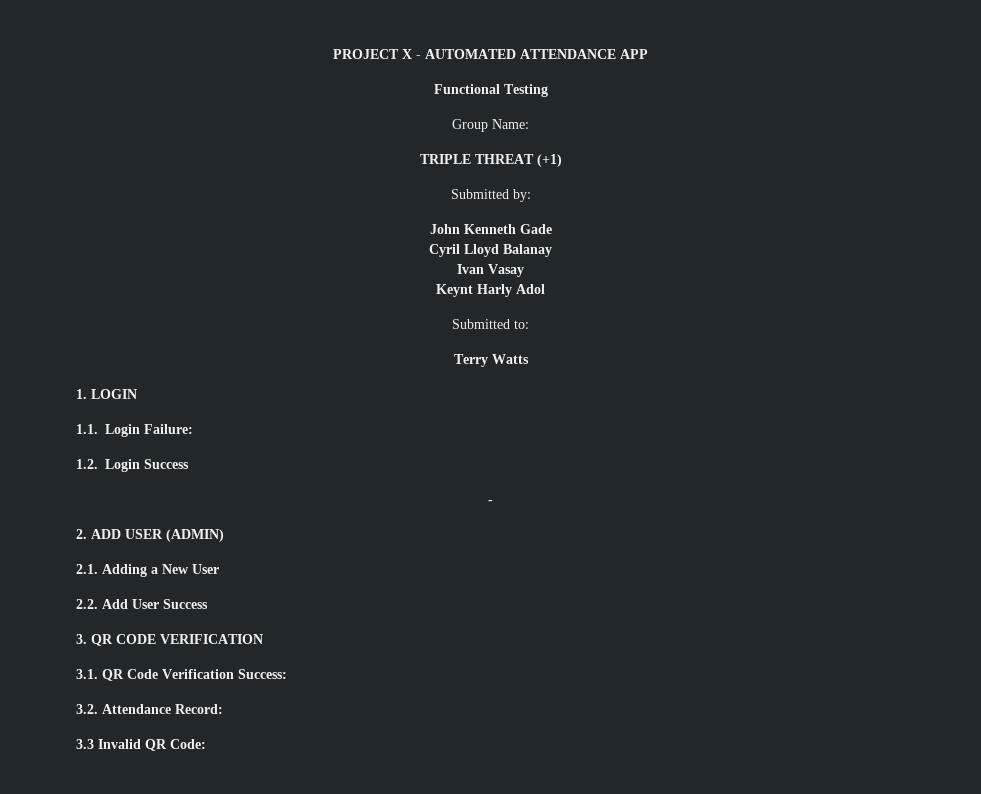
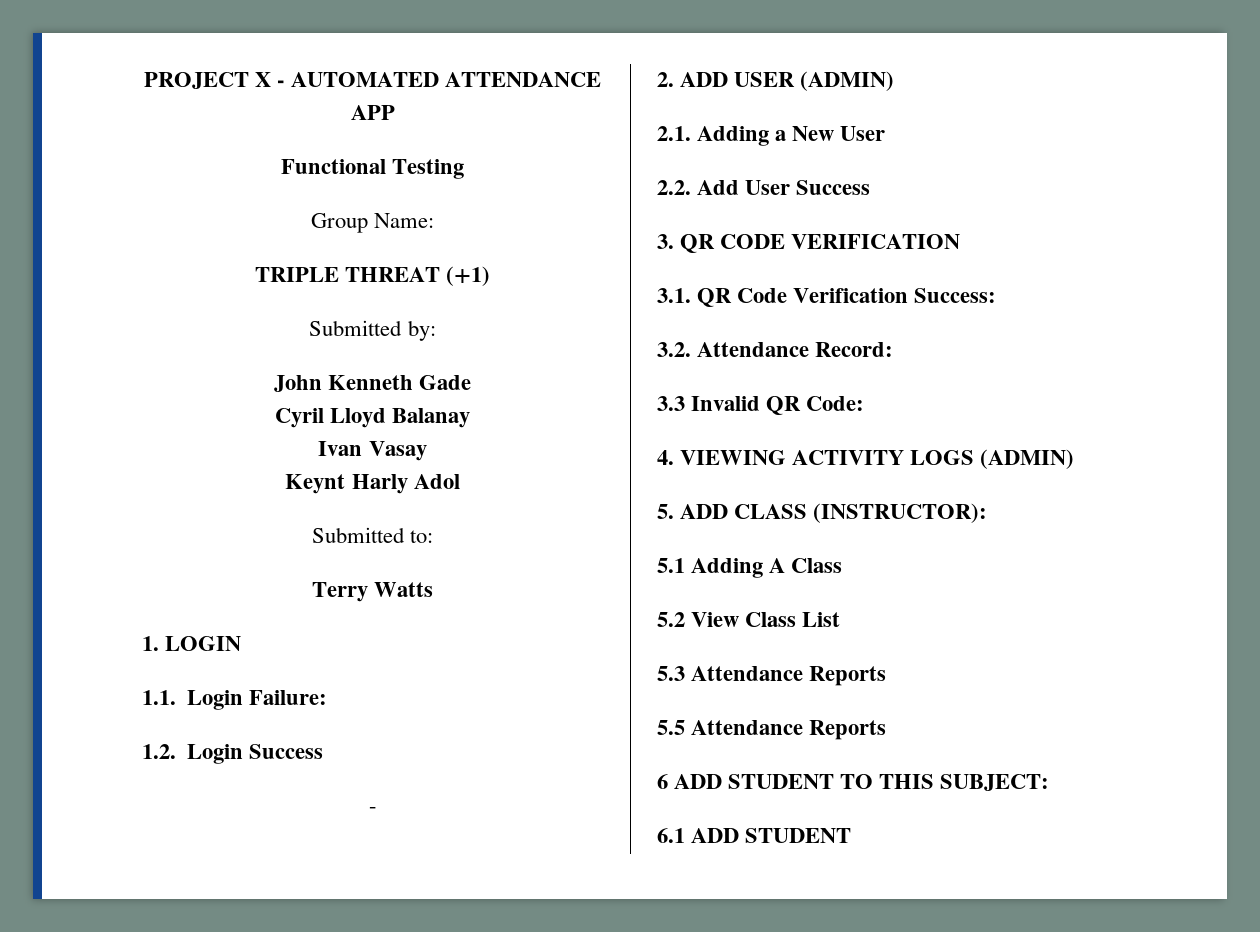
(206, 744) none -> [657,449,1075,469] [657,503,988,523] [657,558,843,578] [657,612,841,627] [657,666,887,686] [657,720,887,740] [657,774,1050,791] [657,828,852,843] // 4. VIEWING ACTIVITY LOGS (ADMIN) // 5. ADD CLASS (INSTRUCTOR): // 5.1 Adding A Class // 5.2 View Class List // 5.3 Attendance Reports // 5.5 Attendance Reports // 6 ADD STUDENT TO THIS SUBJECT: // 6.1 ADD STUDENT

